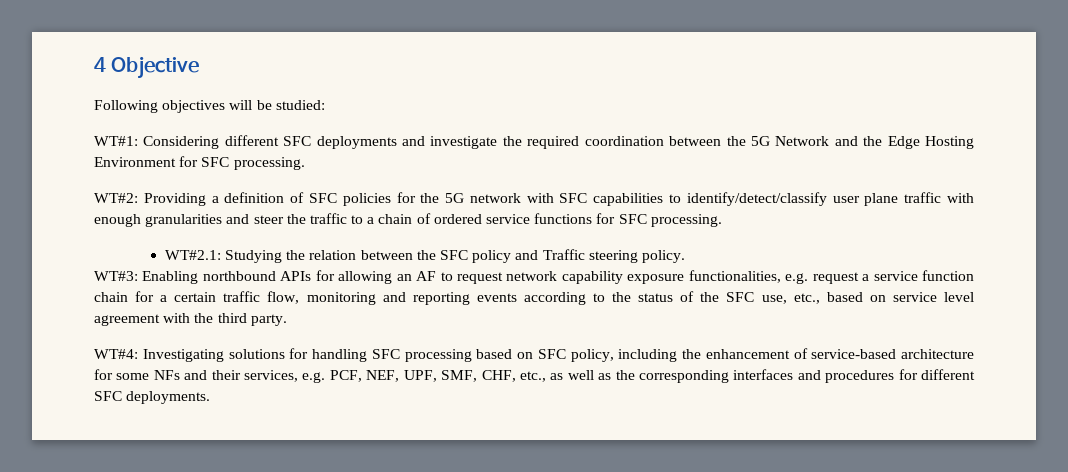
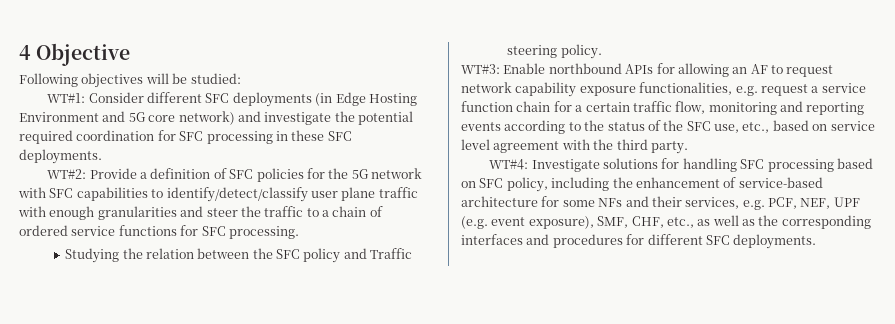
[143,136,220,149] Considering -> [88,92,144,103] Consider
(397, 142) none -> [315,92,417,106] [19,111,235,125] (in Edge Hosting Environment and 5G core network)
(522, 141) none -> [358,111,413,125] potential
[669,136,974,149] [94,156,305,170] between the 5G Network and the Edge Hosting Environment for SFC processing. -> [157,130,352,144] [19,149,102,164] for SFC processing in these SFC deployments.
[143,193,206,206] Providing -> [89,168,137,179] Provide
[164,250,221,260] WT#2.1: -> (299, 232) none
[142,271,199,284] Enabling -> [503,63,546,74] Enable
[142,349,224,362] Investigating -> [531,159,600,172] Investigate
[403,370,437,382] UPF, -> [833,197,860,207] [461,216,594,229] UPF (e.g. event exposure),

